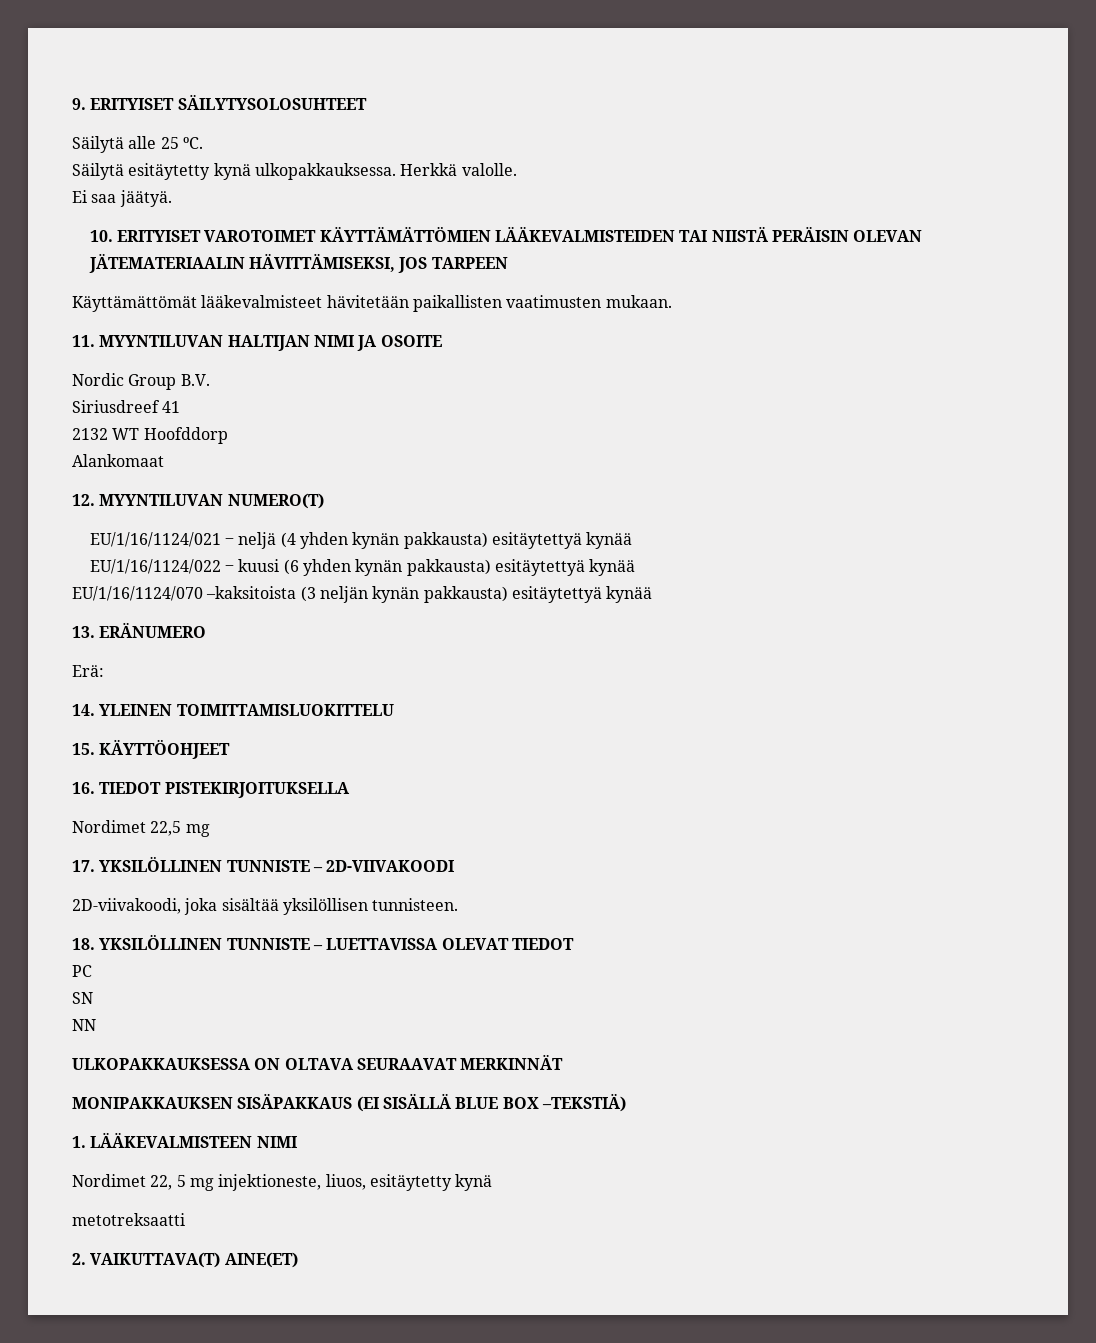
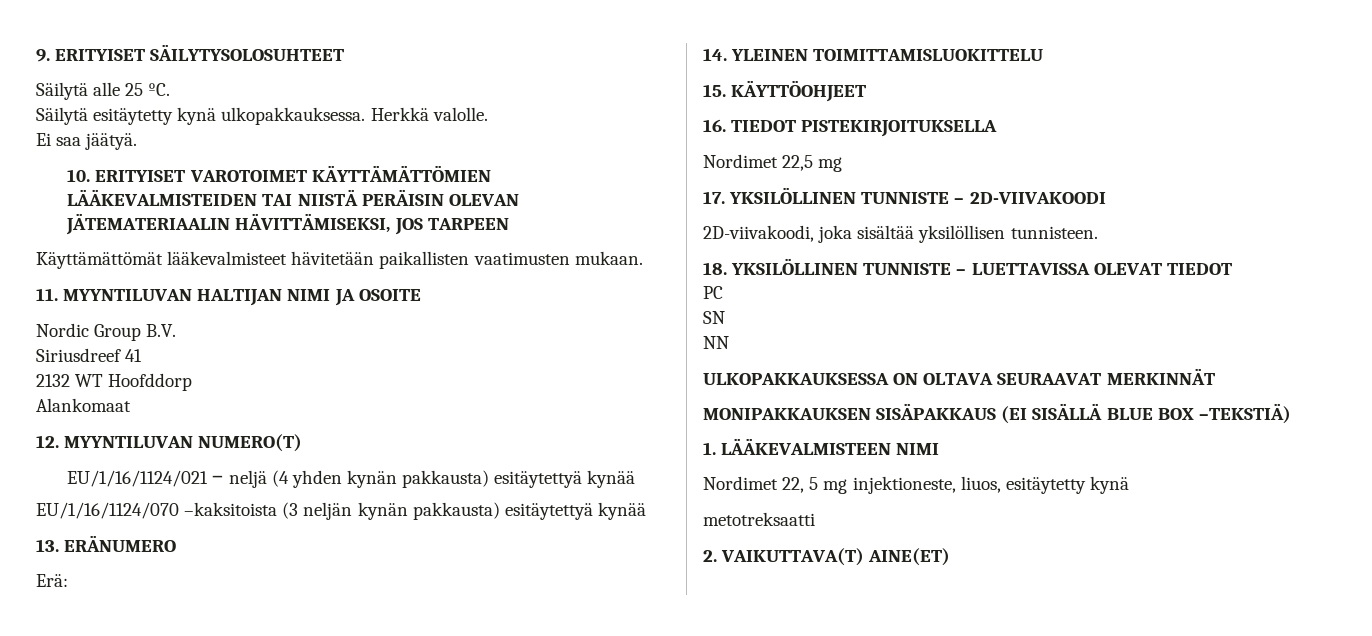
[89,559,636,576] // EU/1/16/1124/022 ‒ kuusi (6 yhden kynän pakkausta) esitäytettyä kynää -> (636, 479) none

